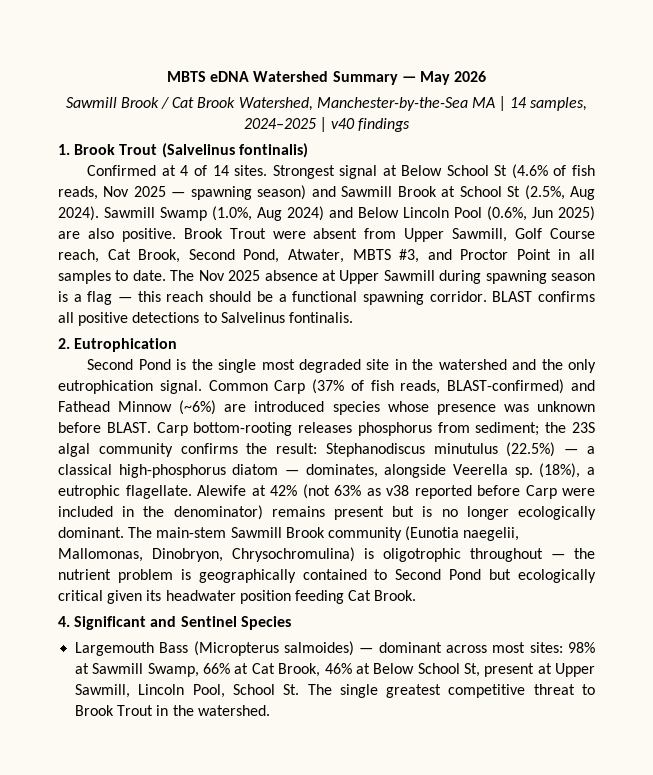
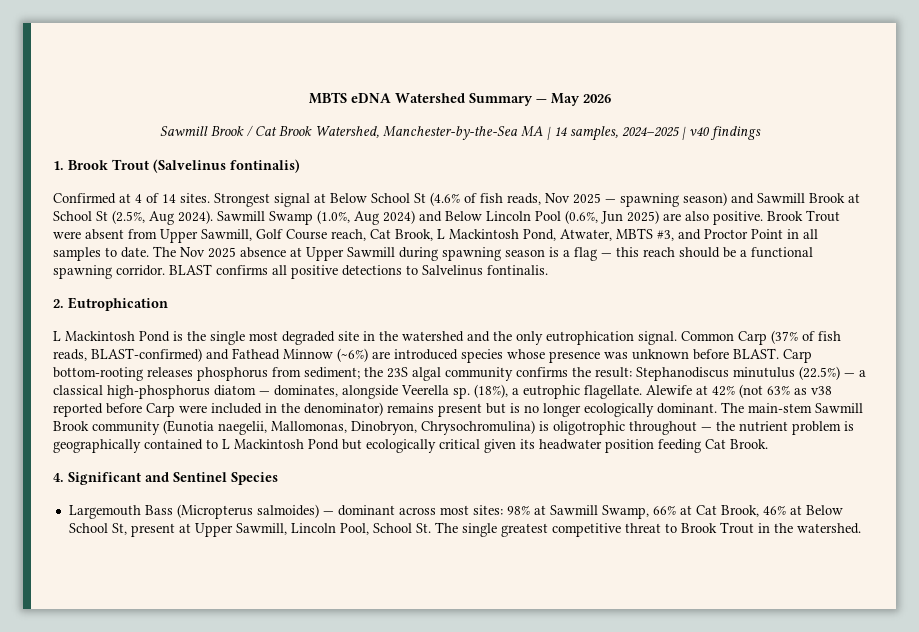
[188,249,235,260] Second -> [437,229,519,239] L Mackintosh
[87,359,134,370] Second -> [53,331,135,341] L Mackintosh
[395,569,442,580] Second -> [222,439,304,449] L Mackintosh

